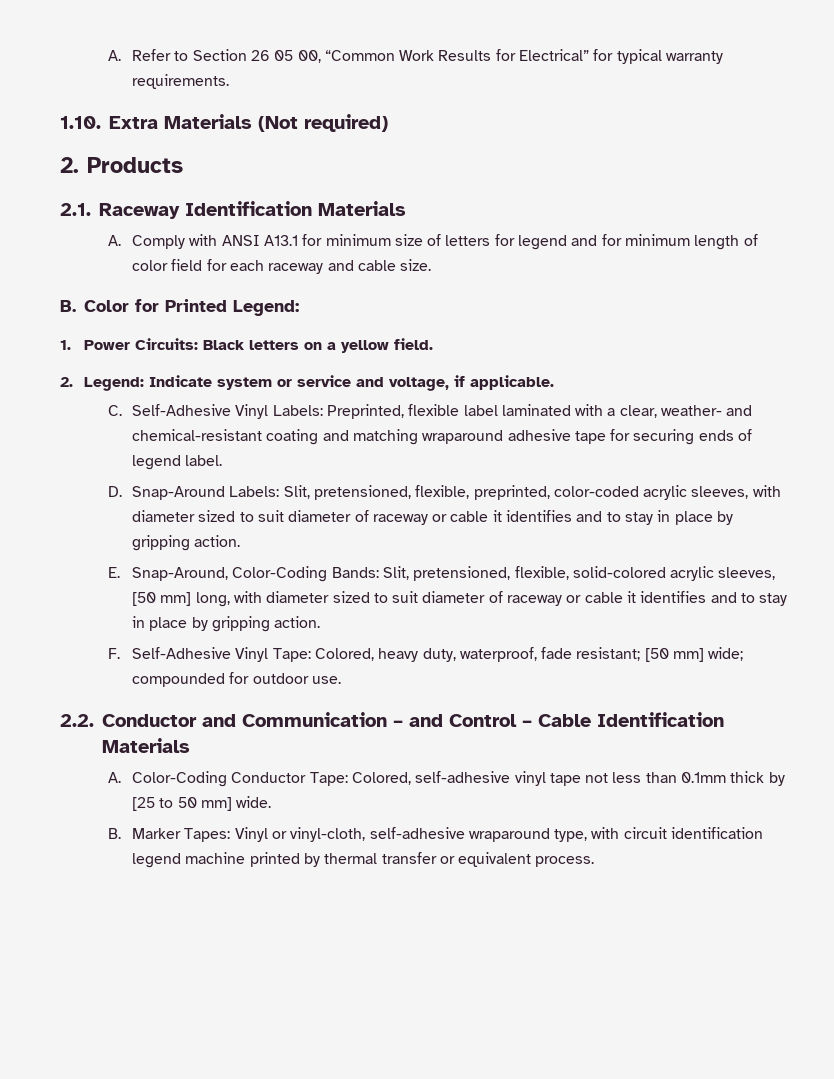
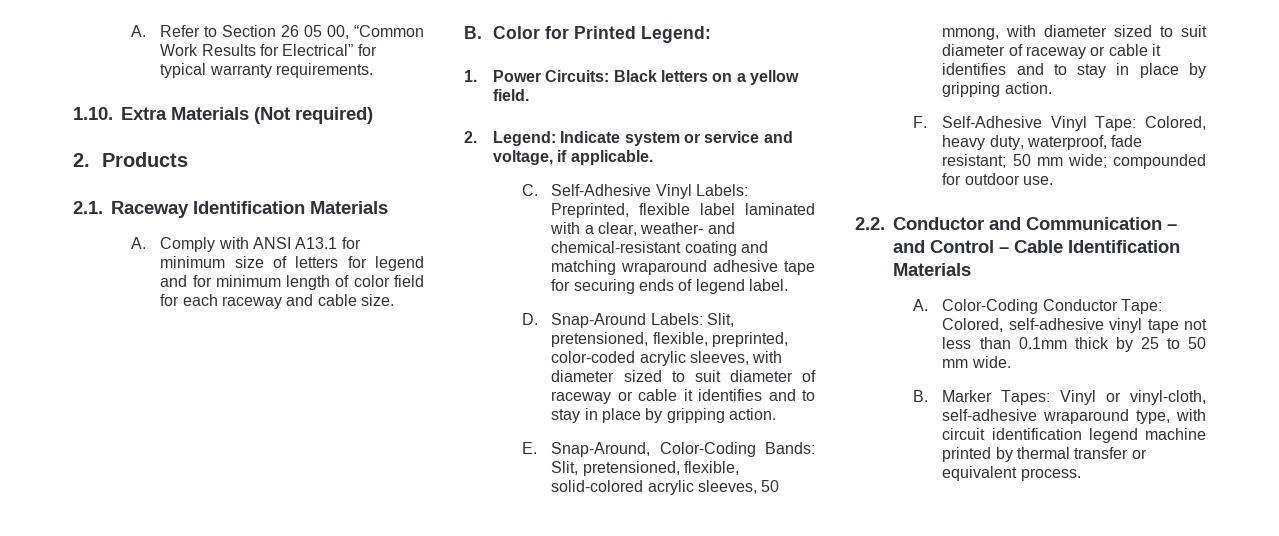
[131,592,230,607] [50 mm] long, -> [761,480,780,492] [942,28,1000,40] 50 mmong,
[644,648,705,662] [50 mm] -> [1012,154,1063,166] 50 mm
[131,797,155,811] [25 -> [1140,337,1159,349] 25
[200,797,232,811] mm] -> [942,359,969,368] mm

